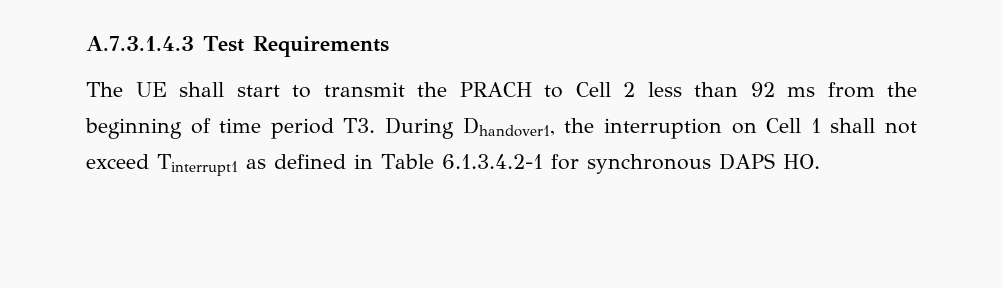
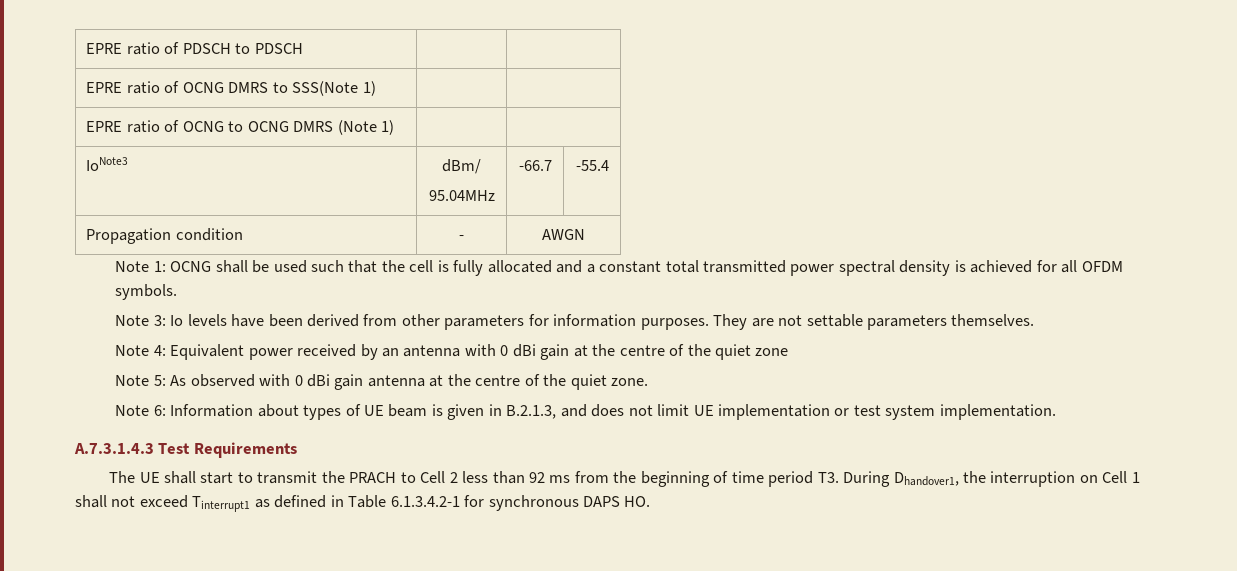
(86, 43) none -> [86,42,303,55] [86,81,376,96] [86,120,395,135] [86,157,129,171] [442,159,481,174] [428,190,495,201] [518,160,552,171] [575,160,609,171] [86,228,243,244] [459,235,464,240] [542,229,585,240] [115,260,1123,276] [115,284,178,300] [115,314,1035,330] [115,344,789,360] [115,374,649,390] [115,404,1056,420] EPRE ratio of PDSCH to PDSCH | | // EPRE ratio of OCNG DMRS to SSS(Note 1) | | // EPRE ratio of OCNG to OCNG DMRS (Note 1) | | // IoNote3 | dBm/ // 95.04MHz | -66.7 | -55.4 // Propagation condition | - | AWGN // Note 1: OCNG shall be used such that the cell is fully allocated and a constant total transmitted power spectral density is achieved for all OFDM symbols. // Note 3: Io levels have been derived from other parameters for information purposes. They are not settable parameters themselves. // Note 4: Equivalent power received by an antenna with 0 dBi gain at the centre of the quiet zone // Note 5: As observed with 0 dBi gain antenna at the centre of the quiet zone. // Note 6: Information about types of UE beam is given in B.2.1.3, and does not limit UE implementation or test system implementation. //

